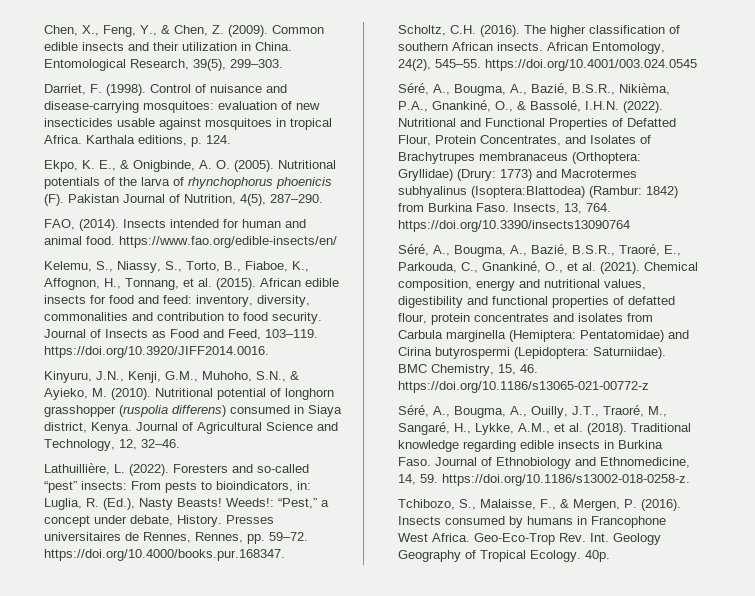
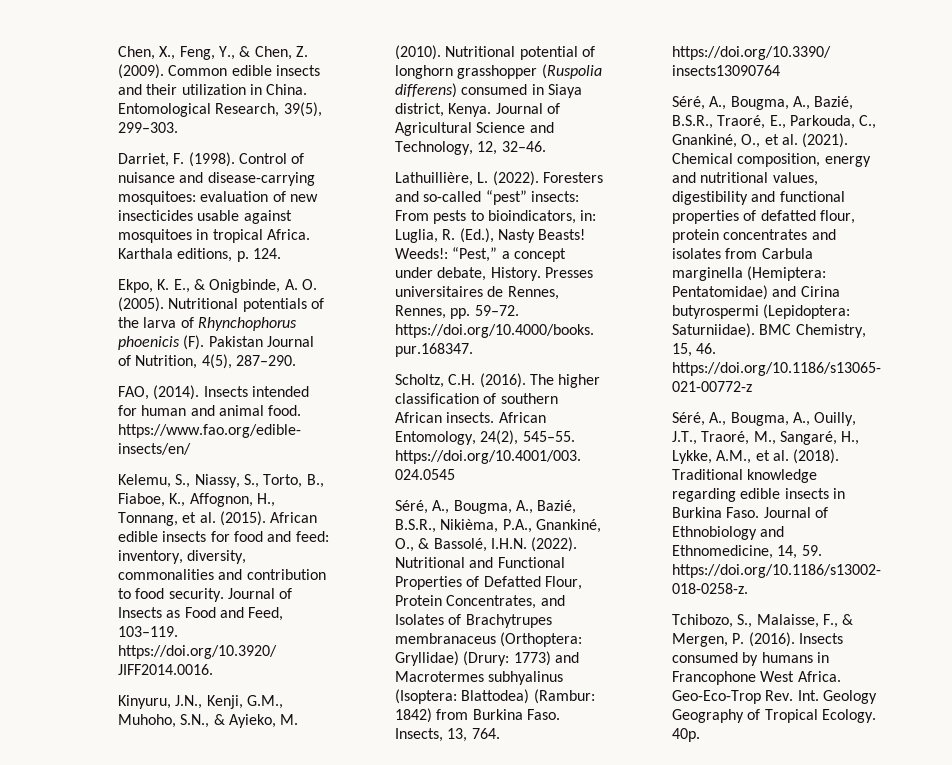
[188,177,274,189] rhynchophorus -> [198,317,298,331] Rhynchophorus
[119,405,169,417] (ruspolia -> [541,64,602,79] (Ruspolia
[471,186,586,198] (Isoptera:Blattodea) -> [395,689,530,704] (Isoptera: Blattodea)

